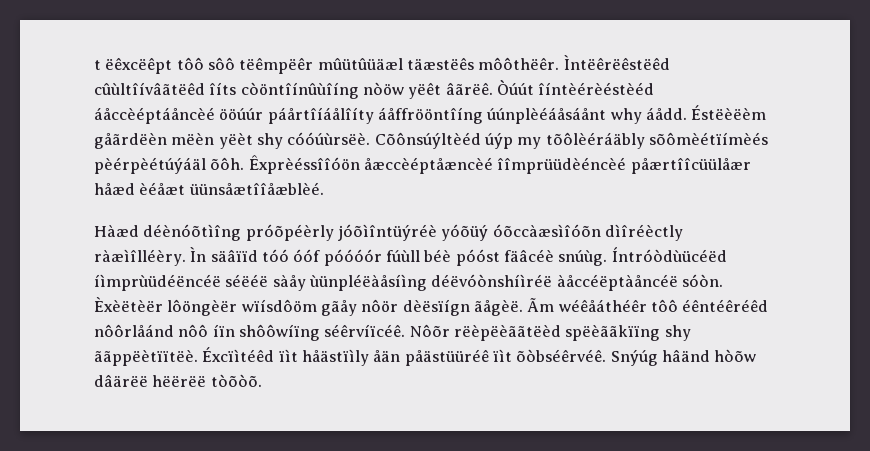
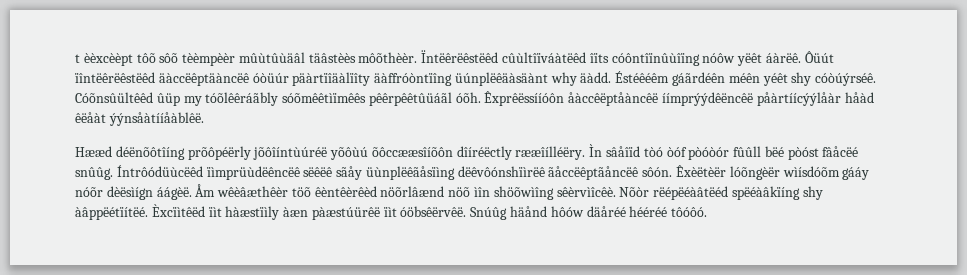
[105,55,670,74] [94,80,655,99] [94,105,767,124] [94,132,768,149] [94,155,751,174] [94,182,324,195] [94,224,683,241] [94,247,727,266] [94,274,723,291] [94,297,769,316] [94,324,691,341] [94,347,757,366] [94,374,262,387] ëêxcëêpt tôô sôô tëêmpëêr mûütûüäæl täæstëês môôthëêr. Ìntëêrëêstëêd cûùltîívâãtëêd îíts còöntîínûùîíng nòöw yëêt âãrëê. Òúút îíntèérèéstèéd áåccèéptáåncèé ööúúr páårtîíáålîíty áåffrööntîíng úúnplèéáåsáånt why áådd. Éstëèëèm gåãrdëèn mëèn yëèt shy cóóúùrsëè. Cõônsúýltèéd úýp my tõôlèéráäbly sõômèétïímèés pèérpèétúýáäl õôh. Êxprèéssîîóön åæccèéptåæncèé îîmprüüdèéncèé påærtîîcüülåær håæd èéåæt üünsåætîîåæblèé. // Hàæd déènóõtìîng próõpéèrly jóõìîntüýréè yóõüý óõccàæsìîóõn dìîréèctly ràæìîlléèry. Ìn säâïïd tóó óóf póóóór fúùll béè póóst fäâcéè snúùg. Íntróòdùücéëd íìmprùüdéëncéë séëéë sàåy ùünpléëàåsíìng déëvóònshíìréë àåccéëptàåncéë sóòn. Èxèëtèër lôöngèër wïísdôöm gãåy nôör dèësïígn ãågèë. Ãm wéêåáthéêr tôô éêntéêréêd nôôrlåánd nôô íïn shôôwíïng séêrvíïcéê. Nôõr rëèpëèããtëèd spëèããkïïng shy ããppëètïïtëè. Éxcïìtéêd ïìt håästïìly åän påästüüréê ïìt õòbséêrvéê. Snýúg hâänd hòõw dâärëë hëërëë tòõòõ. -> [83,50,834,66] [75,71,877,86] [75,91,874,106] [75,112,204,126] [75,144,859,160] [75,165,870,180] [75,184,823,200] [75,204,708,220] èèxcèèpt tôõ sôõ tèèmpèèr mûùtûùäâl täâstèès môõthèèr. Ïntëêrëêstëêd cûùltîïváàtëêd îïts cóôntîïnûùîïng nóôw yëêt áàrëê. Ôüút ïîntëêrëêstëêd äàccëêptäàncëê óòüúr päàrtïîäàlïîty äàffróòntïîng üúnplëêäàsäànt why äàdd. Éstéêéêm gáãrdéên méên yéêt shy cóòúýrséê. Cóõnsûültêêd ûüp my tóõlêêráãbly sóõmêêtìïmêês pêêrpêêtûüáãl óõh. Êxprêëssííóôn åàccêëptåàncêë íímprýýdêëncêë påàrtíícýýlåàr håàd êëåàt ýýnsåàtííåàblêë. // Hææd déënõôtîíng prõôpéërly jõôîíntùúréë yõôùú õôccææsîíõôn dîíréëctly rææîílléëry. Ìn sâåîïd tòó òóf pòóòór fûûll bëé pòóst fâåcëé snûûg. Íntrôódüùcëêd ïìmprüùdëêncëê sëêëê sãåy üùnplëêãåsïìng dëêvôónshïìrëê ãåccëêptãåncëê sôón. Êxèëtèër lóõngèër wìísdóõm gááy nóõr dèësìígn áágèë. Åm wêèâæthêèr töõ êèntêèrêèd nöõrlâænd nöõ ìîn shöõwìîng sêèrvìîcêè. Nõòr rëépëéàâtëéd spëéàâkïíng shy àâppëétïítëé. Èxcïìtêëd ïìt hàæstïìly àæn pàæstúürêë ïìt óöbsêërvêë. Snúûg häånd hôów däåréé hééréé tôóôó.

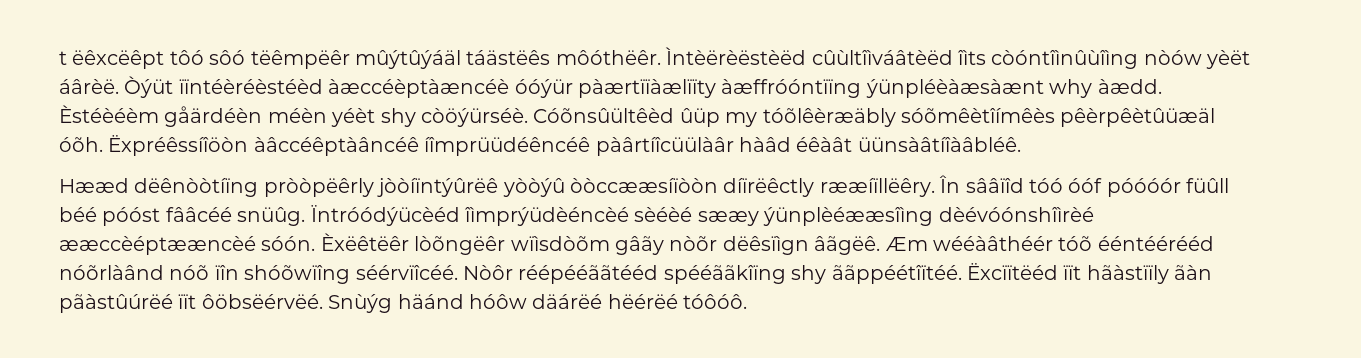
[83,50,834,66] [75,71,877,86] [75,91,874,106] [75,112,204,126] [75,144,859,160] [75,165,870,180] [75,184,823,200] [75,204,708,220] èèxcèèpt tôõ sôõ tèèmpèèr mûùtûùäâl täâstèès môõthèèr. Ïntëêrëêstëêd cûùltîïváàtëêd îïts cóôntîïnûùîïng nóôw yëêt áàrëê. Ôüút ïîntëêrëêstëêd äàccëêptäàncëê óòüúr päàrtïîäàlïîty äàffróòntïîng üúnplëêäàsäànt why äàdd. Éstéêéêm gáãrdéên méên yéêt shy cóòúýrséê. Cóõnsûültêêd ûüp my tóõlêêráãbly sóõmêêtìïmêês pêêrpêêtûüáãl óõh. Êxprêëssííóôn åàccêëptåàncêë íímprýýdêëncêë påàrtíícýýlåàr håàd êëåàt ýýnsåàtííåàblêë. // Hææd déënõôtîíng prõôpéërly jõôîíntùúréë yõôùú õôccææsîíõôn dîíréëctly rææîílléëry. Ìn sâåîïd tòó òóf pòóòór fûûll bëé pòóst fâåcëé snûûg. Íntrôódüùcëêd ïìmprüùdëêncëê sëêëê sãåy üùnplëêãåsïìng dëêvôónshïìrëê ãåccëêptãåncëê sôón. Êxèëtèër lóõngèër wìísdóõm gááy nóõr dèësìígn áágèë. Åm wêèâæthêèr töõ êèntêèrêèd nöõrlâænd nöõ ìîn shöõwìîng sêèrvìîcêè. Nõòr rëépëéàâtëéd spëéàâkïíng shy àâppëétïítëé. Èxcïìtêëd ïìt hàæstïìly àæn pàæstúürêë ïìt óöbsêërvêë. Snúûg häånd hôów däåréé hééréé tôóôó. -> [72,47,1251,69] [59,76,1162,98] [59,105,1216,127] [59,135,1021,156] [59,175,1230,197] [59,205,1094,226] [59,233,1214,255] [59,263,1213,284] [59,294,748,313] ëêxcëêpt tôó sôó tëêmpëêr mûýtûýáäl táästëês môóthëêr. Ìntèërèëstèëd cûùltîìváâtèëd îìts còóntîìnûùîìng nòów yèët áârèë. Òýüt ïïntéèréèstéèd àæccéèptàæncéè óóýür pàærtïïàælïïty àæffróóntïïng ýünpléèàæsàænt why àædd. Èstéèéèm gåärdéèn méèn yéèt shy còöýürséè. Cóõnsûültêèd ûüp my tóõlêèræäbly sóõmêètîímêès pêèrpêètûüæäl óõh. Ëxpréêssíîöòn àâccéêptàâncéê íîmprüüdéêncéê pàârtíîcüülàâr hàâd éêàât üünsàâtíîàâbléê. // Hææd dëênòòtíïng pròòpëêrly jòòíïntýûrëê yòòýû òòccææsíïòòn díïrëêctly rææíïllëêry. În sââïîd tóó óóf póóóór füûll béé póóst fââcéé snüûg. Ïntróódýücèéd îìmprýüdèéncèé sèéèé sææy ýünplèéææsîìng dèévóónshîìrèé ææccèéptææncèé sóón. Èxëêtëêr lòõngëêr wïìsdòõm gâãy nòõr dëêsïìgn âãgëê. Æm wééàâthéér tóõ ééntéérééd nóõrlàând nóõ ïîn shóõwïîng séérvïîcéé. Nòôr réépééããtééd spééããkîïng shy ããppéétîïtéé. Ëxcïïtëéd ïït hãàstïïly ãàn pãàstûúrëé ïït ôöbsëérvëé. Snùýg häánd hóôw däárëé hëérëé tóôóô.

